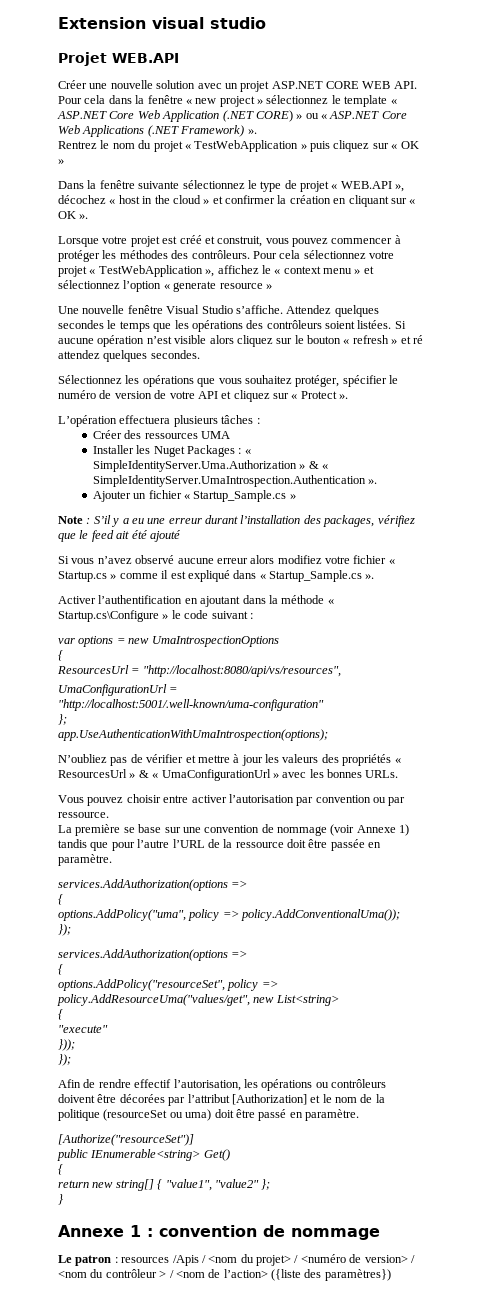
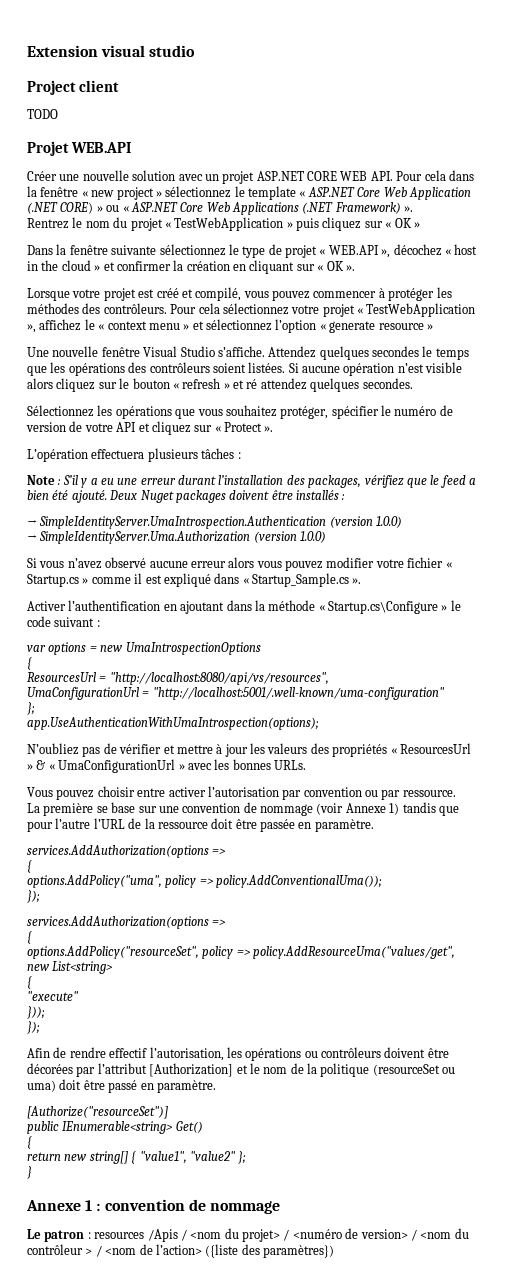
(266, 23) none -> [27,80,119,95] [27,109,58,119] // Project client // TODO
[217,236,263,247] construit, -> [195,287,242,301] compilé,
[92,430,230,439] [92,445,251,457] [92,460,328,472] [92,475,378,487] [92,490,296,502] // Créer des ressources UMA // Installer les Nuget Packages : « SimpleIdentityServer.Uma.Authorization » & « SimpleIdentityServer.UmaIntrospection.Authentication ». // Ajouter un fichier « Startup_Sample.cs » -> (241, 455) none
[116,530,180,542] ait été ajouté -> [469,478,476,485] [27,490,346,503] [27,516,403,529] [27,531,327,544] a bien été ajouté. Deux Nuget packages doivent être installés : // → SimpleIdentityServer.UmaIntrospection.Authentication (version 1.0.0) // → SimpleIdentityServer.Uma.Authorization (version 1.0.0)
[277,555,322,564] modifiez -> [256,557,375,571] vous pouvez modifier

